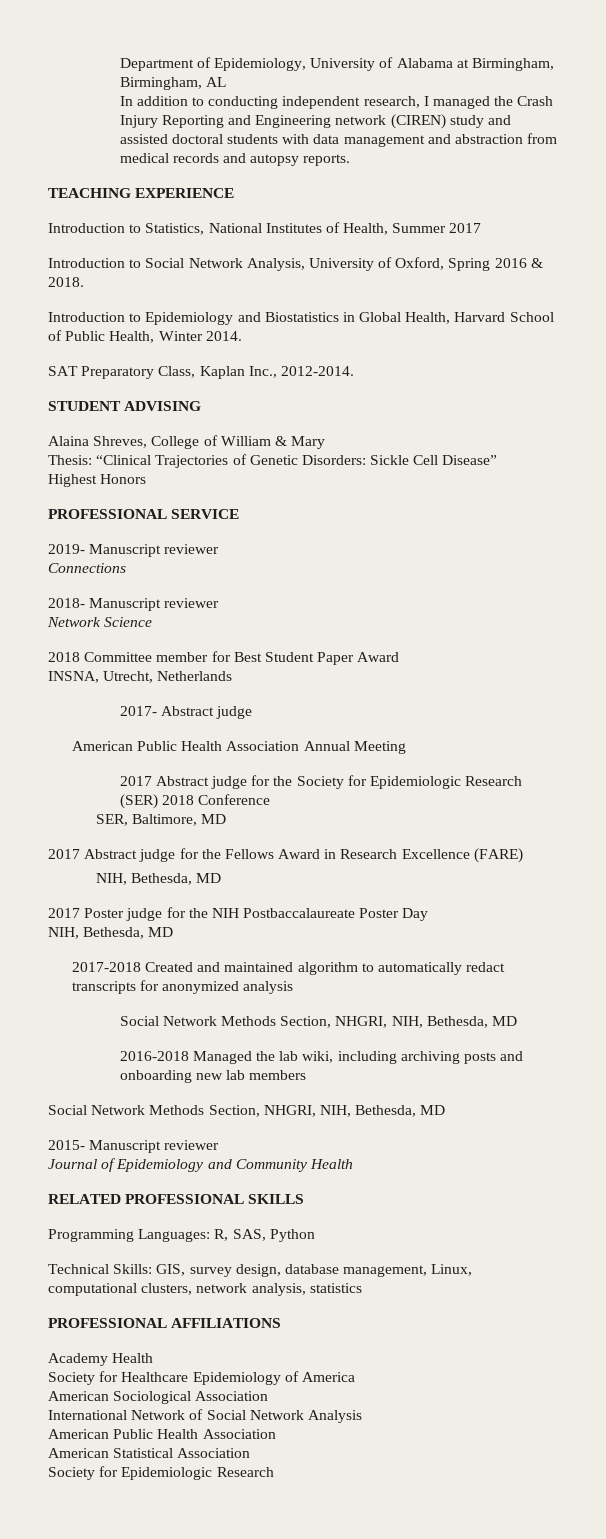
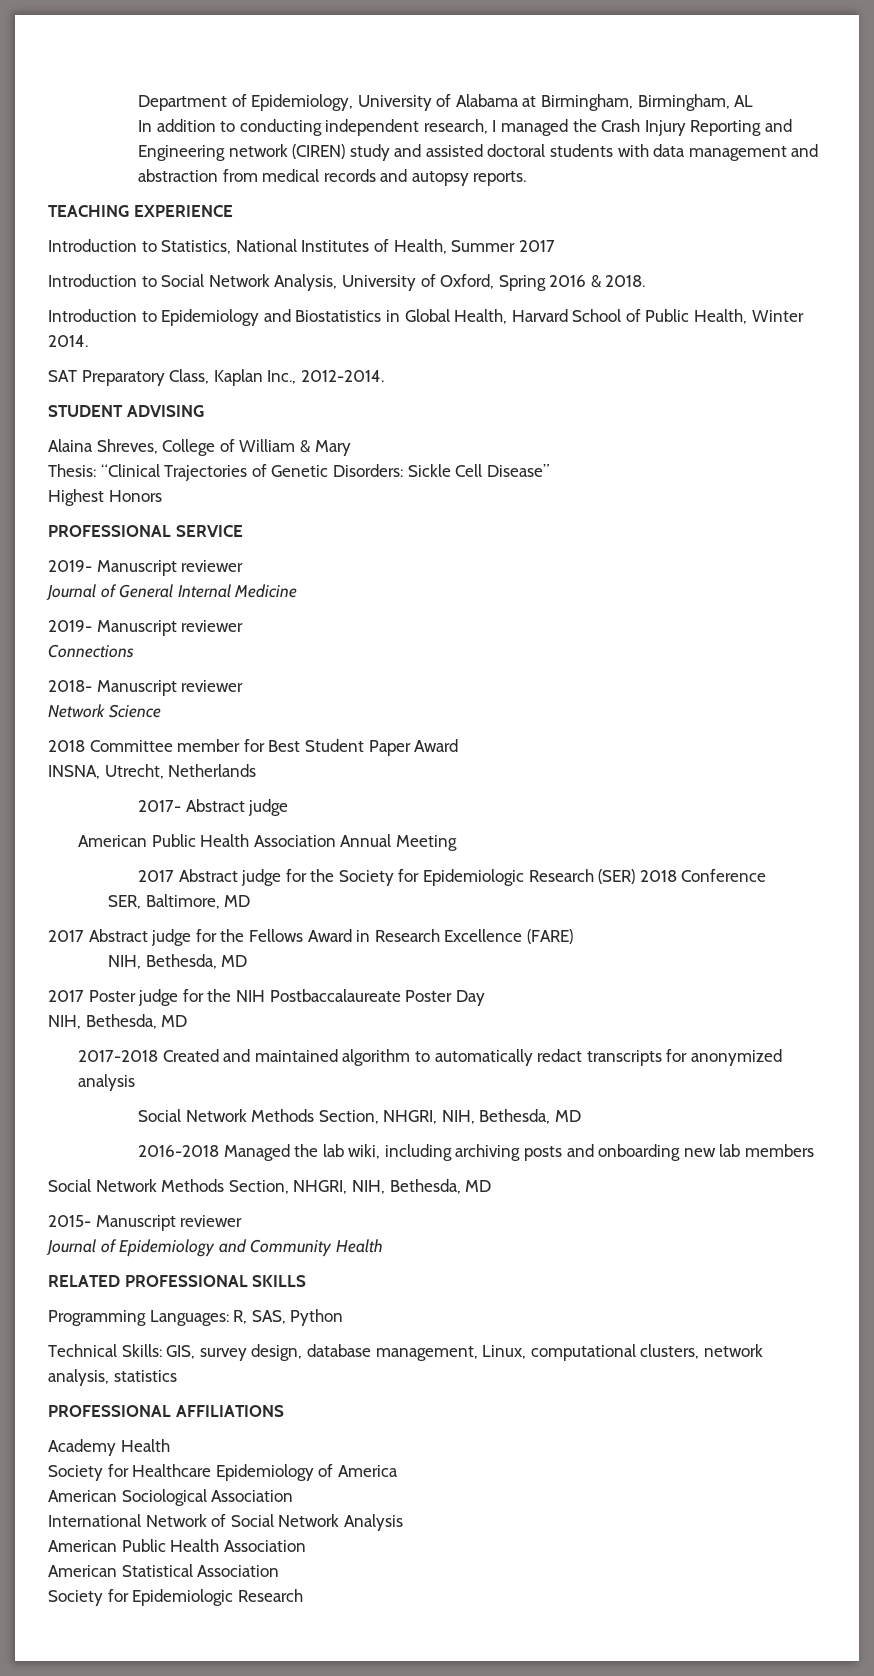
(220, 549) none -> [46,584,298,600] [48,620,244,636] // Journal of General Internal Medicine // 2019- Manuscript reviewer

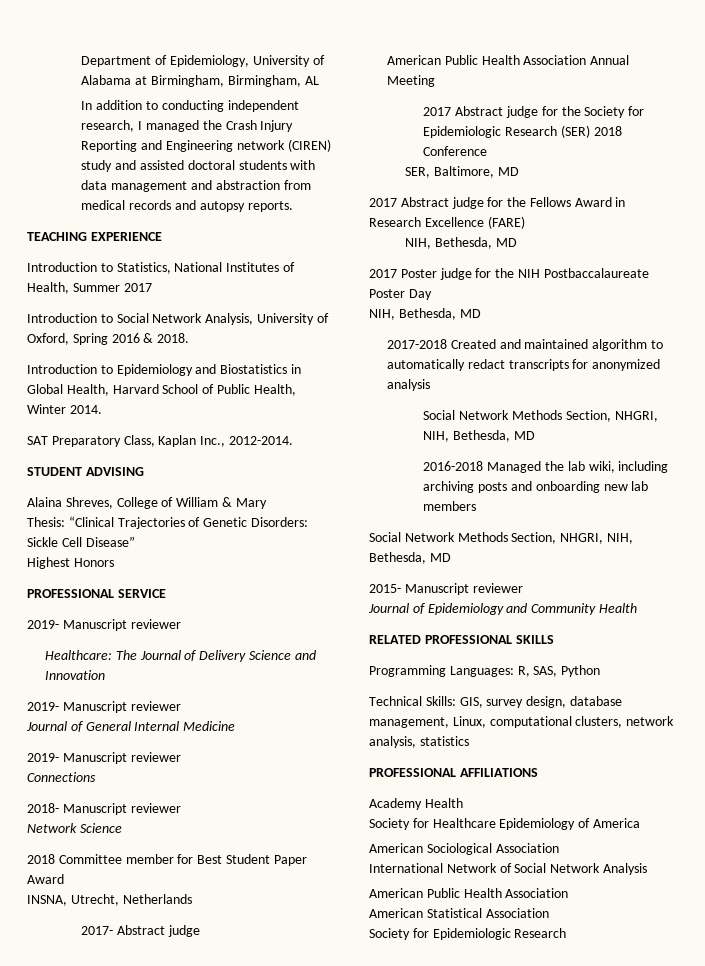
(244, 566) none -> [45,650,316,662] [45,670,106,680] [27,701,181,713] // Healthcare: The Journal of Delivery Science and Innovation // 2019- Manuscript reviewer

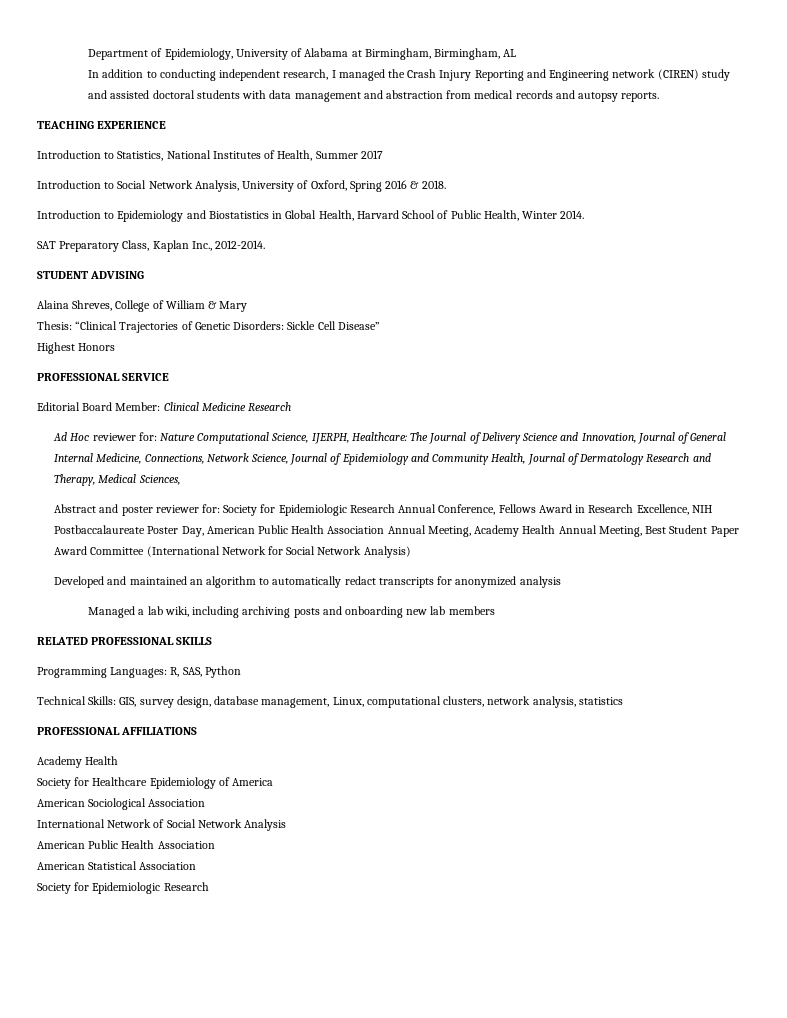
[27,619,181,631] 2019- Manuscript reviewer // -> [37,402,292,411] [53,432,349,444] Editorial Board Member: Clinical Medicine Research // Ad Hoc reviewer for: Nature Computational Science, IJERPH,
[45,670,106,680] [27,701,181,713] [26,721,236,732] [27,752,181,764] [27,772,96,782] [27,803,181,815] [27,823,122,833] [27,854,307,866] [27,874,64,884] [27,894,192,906] [81,925,200,937] Innovation // 2019- Manuscript reviewer // Journal of General Internal Medicine // 2019- Manuscript reviewer // Connections // 2018- Manuscript reviewer // Network Science // 2018 Committee member for Best Student Paper Award // INSNA, Utrecht, Netherlands // 2017- Abstract judge // -> [581,432,727,444] [54,453,711,465] [54,474,180,486] [54,504,712,516] [54,525,204,537] Innovation, Journal of General Internal Medicine, Connections, Network Science, Journal of Epidemiology and Community Health, Journal of Dermatology Research and Therapy, Medical Sciences, // Abstract and poster reviewer for: Society for Epidemiologic Research Annual Conference, Fellows Award in Research Excellence, NIH Postbaccalaureate Poster Day,
[387,75,436,87] [423,106,645,118] [423,125,622,138] [423,146,488,156] [405,166,519,178] [369,197,626,209] [369,216,525,229] [405,237,517,249] [369,268,649,280] [369,289,432,300] [369,308,481,320] [387,339,496,349] Meeting // 2017 Abstract judge for the Society for Epidemiologic Research (SER) 2018 Conference // SER, Baltimore, MD // 2017 Abstract judge for the Fellows Award in Research Excellence (FARE) // NIH, Bethesda, MD // 2017 Poster judge for the NIH Postbaccalaureate Poster Day // NIH, Bethesda, MD // 2017-2018 Created -> [427,525,739,537] [54,546,411,558] [54,576,105,588] Meeting, Academy Health Annual Meeting, Best Student Paper Award Committee (International Network for Social Network Analysis) // Developed
(589, 344) none -> [189,579,203,585] an
[423,410,658,422] [423,430,535,442] [423,461,564,473] Social Network Methods Section, NHGRI, NIH, Bethesda, MD // 2016-2018 Managed the -> [88,606,145,618] Managed a
[369,532,633,544] [369,552,451,564] [369,583,523,595] [368,603,637,615] // Social Network Methods Section, NHGRI, NIH, Bethesda, MD // 2015- Manuscript reviewer // Journal of Epidemiology and Community Health -> (495, 610) none

